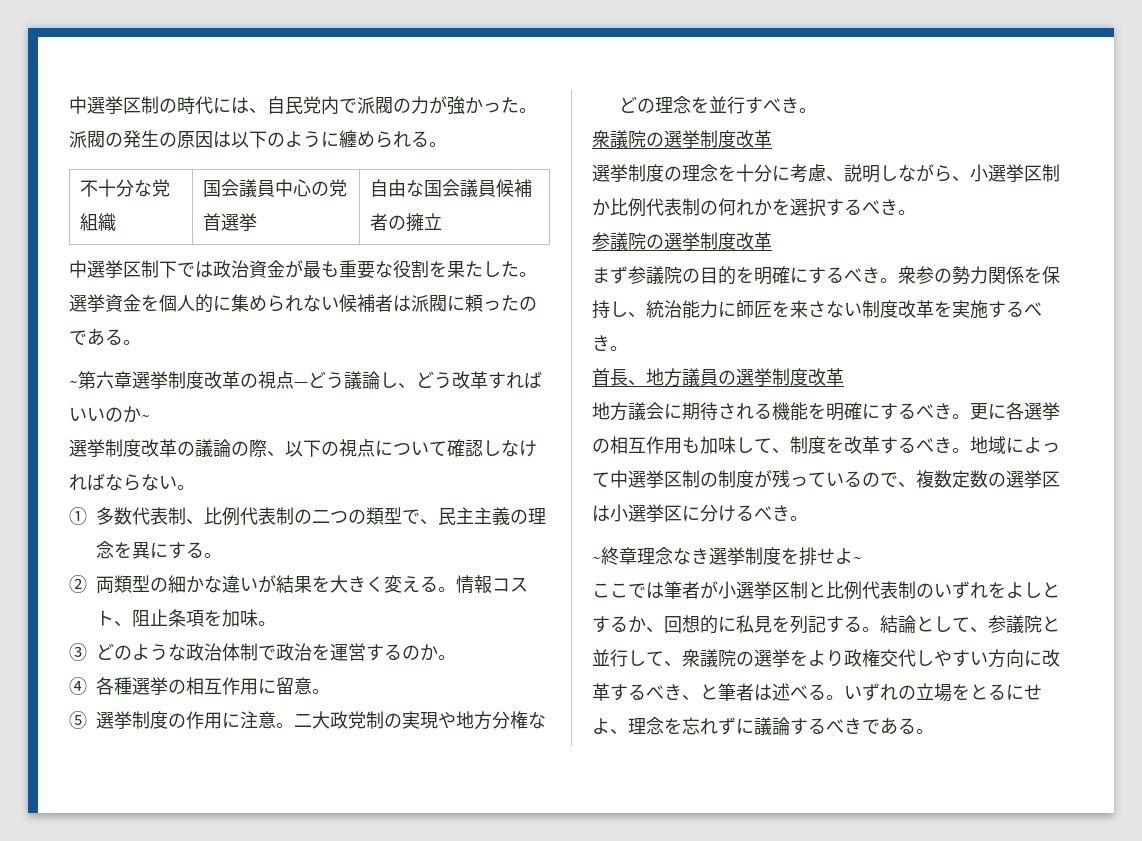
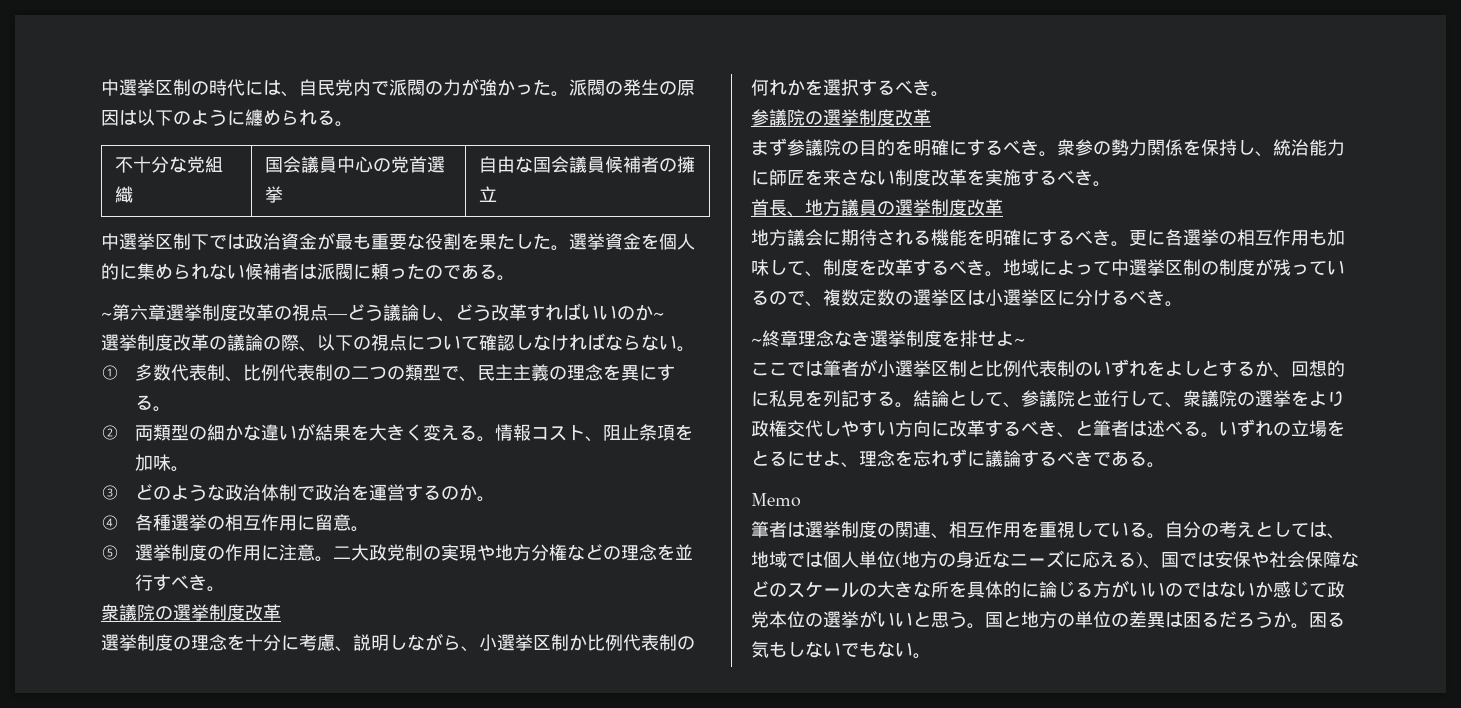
(934, 731) none -> [751,493,801,507] [751,521,1345,539] [751,550,1359,569] [751,580,1345,598] [751,610,1345,629] [751,641,931,659] // Memo // 筆者は選挙制度の関連、相互作用を重視している。自分の考えとしては、地域では個人単位(地方の身近なニーズに応える)、国では安保や社会保障などのスケールの大きな所を具体的に論じる方がいいのではないか感じて政党本位の選挙がいいと思う。国と地方の単位の差異は困るだろうか。困る気もしないでもない。

